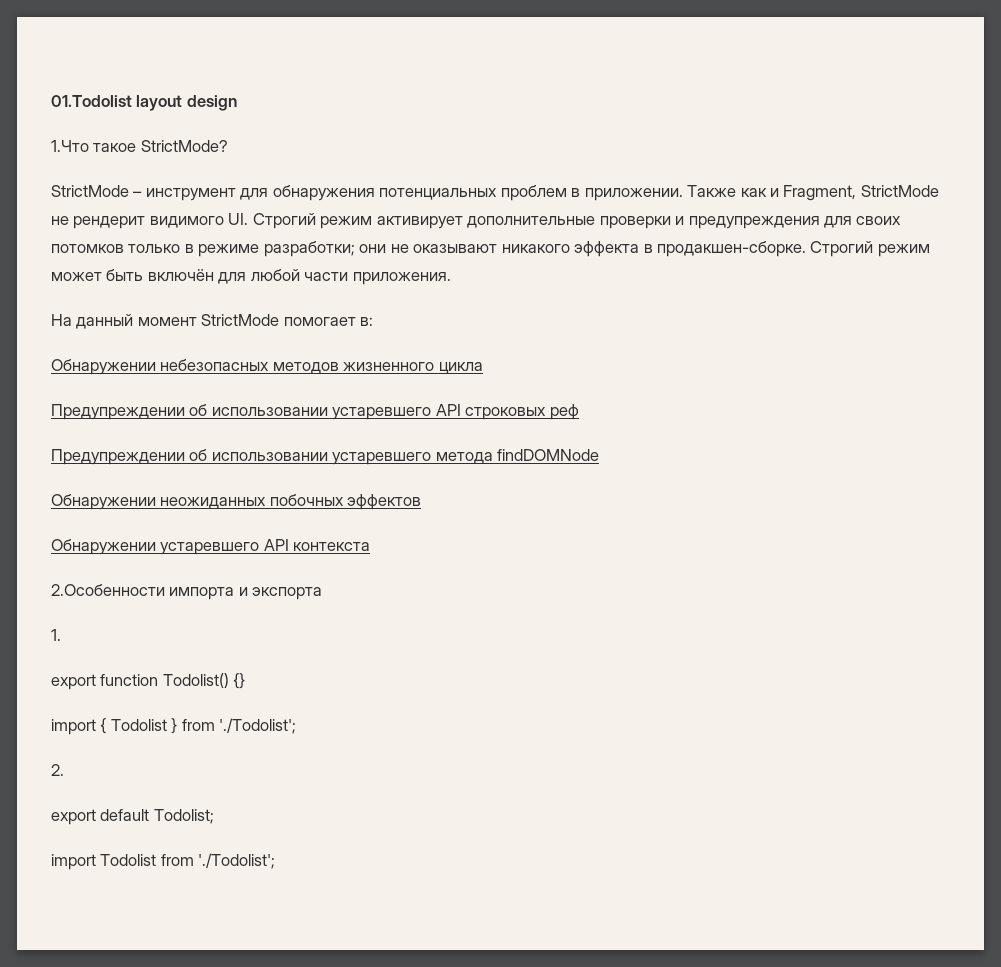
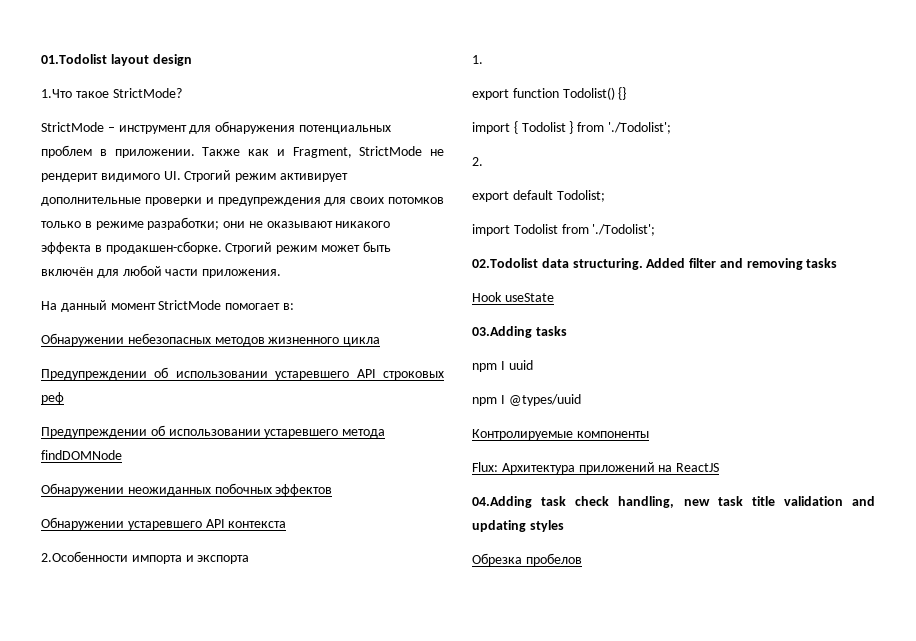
(276, 861) none -> [472,258,838,270] [472,292,554,302] [472,326,567,338] [472,360,533,372] [472,394,581,406] [472,429,649,440] [472,462,720,474] [472,496,875,508] [472,520,564,532] [472,553,582,566] // 02.Todolist data structuring. Added filter and removing tasks // Hook useState // 03.Adding tasks // npm I uuid // npm I @types/uuid // Контролируемые компоненты // Flux: Архитектура приложений на ReactJS // 04.Adding task check handling, new task title validation and updating styles // Обрезка пробелов

